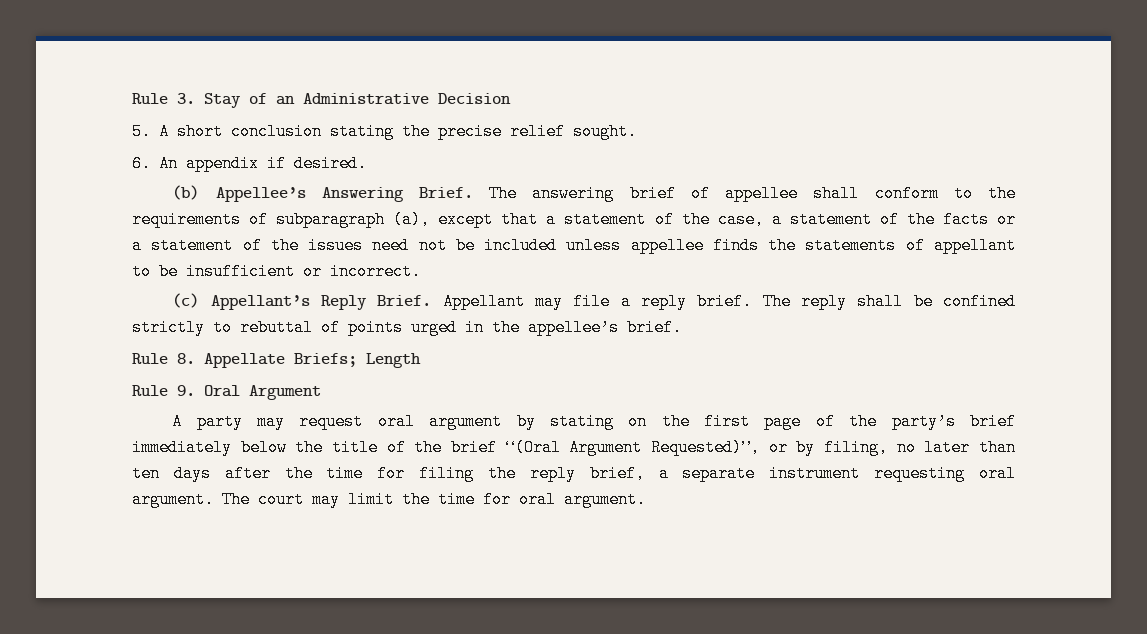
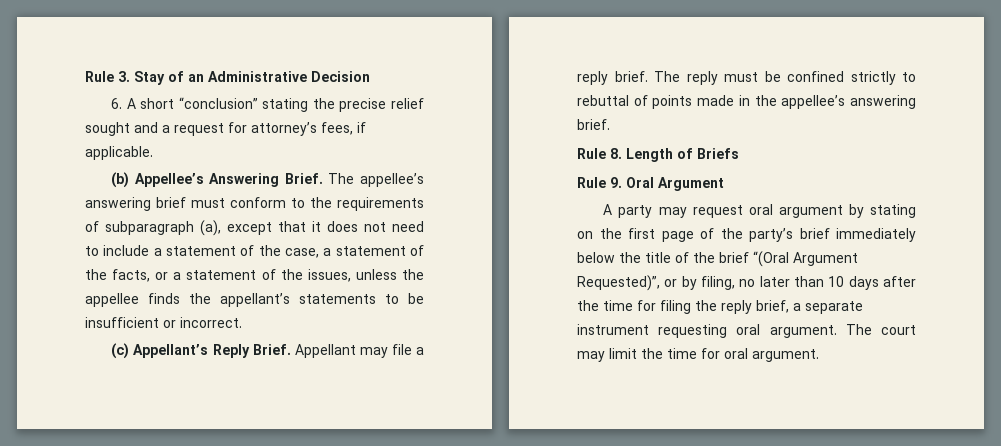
[132,123,151,140] 5. -> [111,98,123,109] 6.
[231,123,322,140] conclusion -> [178,97,258,109] “conclusion”
[573,123,637,140] [132,155,367,172] sought. // 6. An appendix if desired. -> [85,122,366,136] [85,146,153,160] sought and a request for attorney’s fees, if applicable.
(518, 193) none -> [360,173,424,187] appellee’s
[690,185,860,202] of appellee shall -> [191,198,225,208] must
(539, 219) none -> [312,221,424,232] [85,245,150,256] it does not need to include
[942,211,989,228] facts -> [112,269,151,282] facts,
[308,237,1016,254] issues need not be included unless appellee finds the statements of appellant -> [307,269,424,282] [85,293,376,307] issues, unless the appellee finds the appellant’s statements
[857,293,904,310] shall -> [724,72,758,82] must
[411,319,457,336] urged -> [697,95,735,106] made
(619, 327) none -> [850,95,916,109] answering
[204,353,357,368] Appellate Briefs; -> (622, 153) none
(421, 360) none -> [677,148,739,159] of Briefs
[132,465,160,482] ten -> [828,276,845,287] 10

